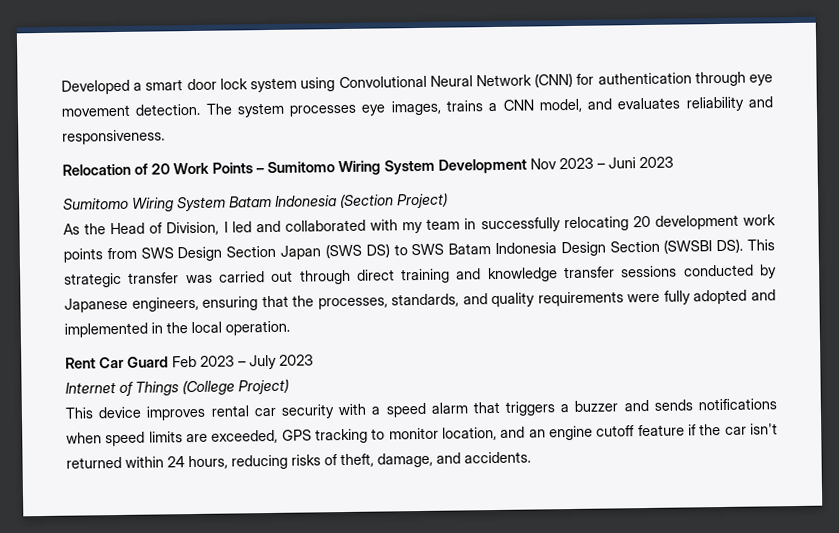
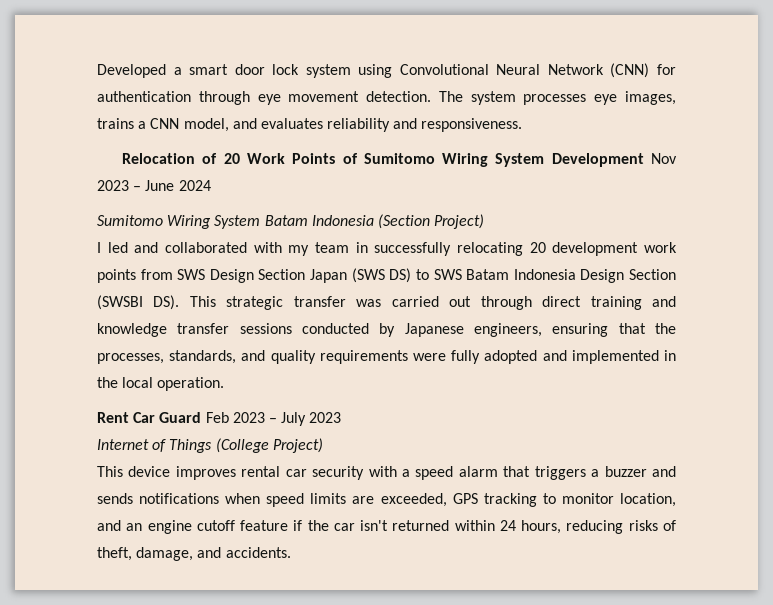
[256,168,265,174] – -> [342,153,358,164] of
[608,156,674,169] Juni 2023 -> [145,180,211,191] June 2024
[63,221,220,236] As the Head of Division, -> (485, 221) none

